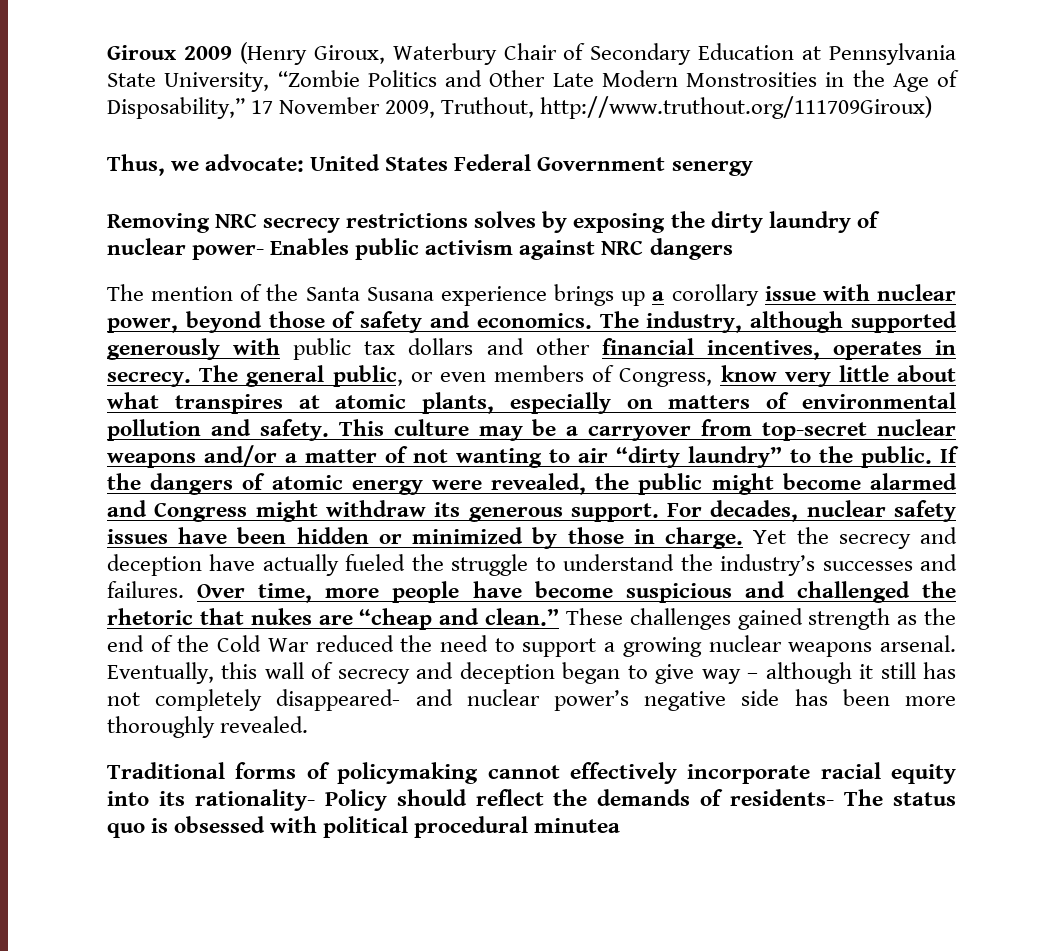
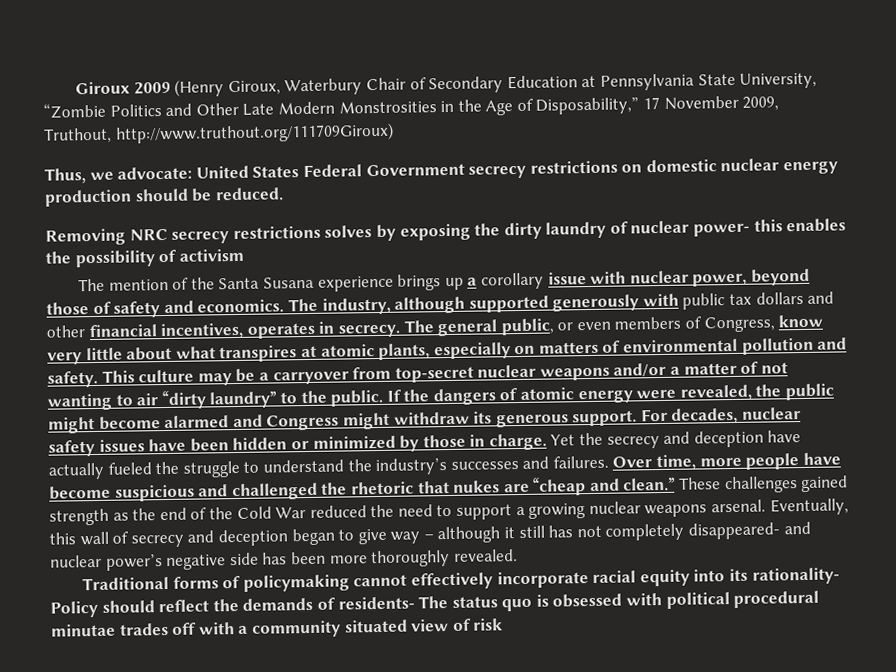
[671,161,753,176] senergy -> [468,158,839,179] [44,187,284,207] secrecy restrictions on domestic nuclear energy production should be reduced.
[270,238,733,260] Enables public activism against NRC dangers -> [753,218,847,233] [45,248,244,268] this enables the possibility of activism
[534,818,621,833] minutea -> [51,618,504,638] minutae trades off with a community situated view of risk

